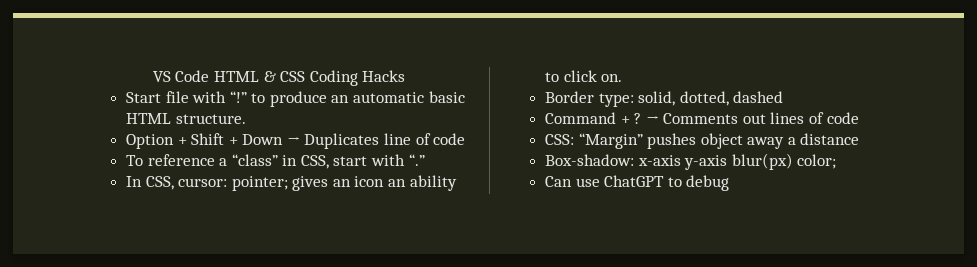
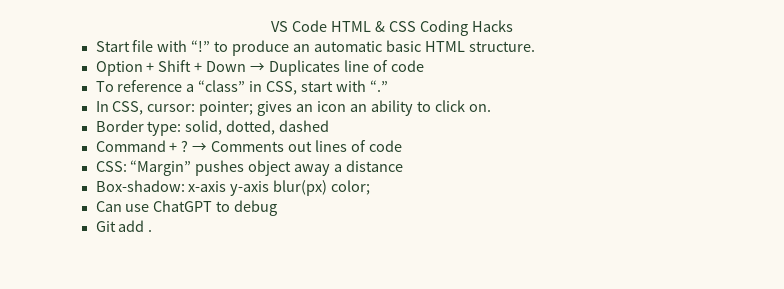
(730, 183) none -> [95,220,153,232] // Git add .

